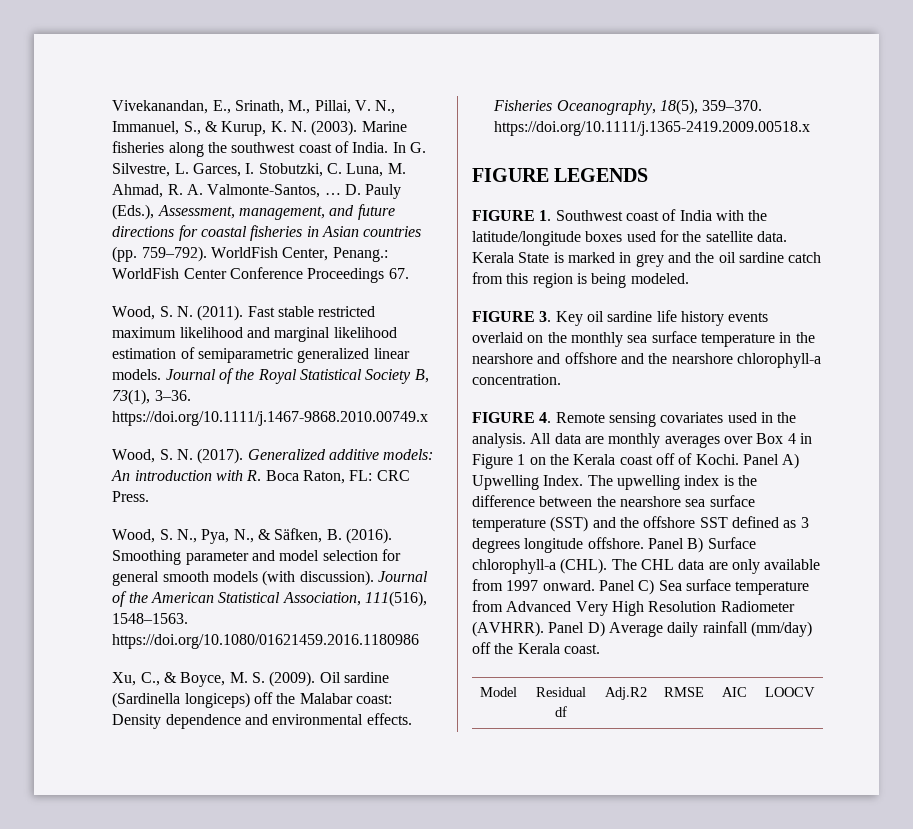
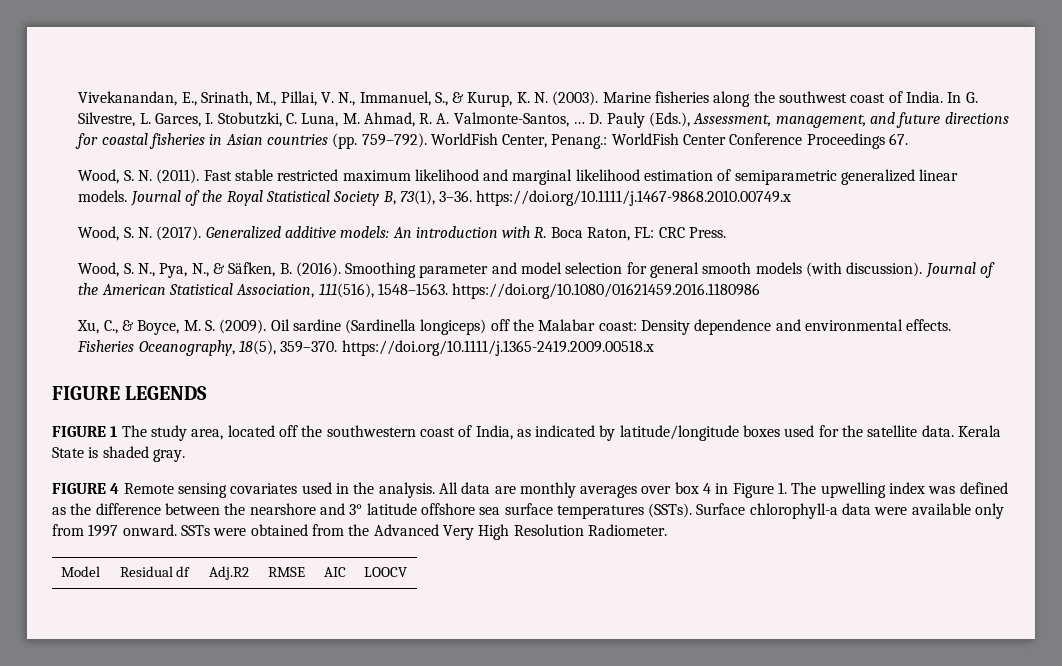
[539,209,768,221] 1. Southwest coast of India with the -> [110,425,616,441] 1 The study area, located off the southwestern coast of India, as indicated by
[567,252,822,267] [472,272,689,288] [472,310,769,326] [472,331,815,347] [472,352,821,368] [472,374,561,385] [472,412,552,423] marked in grey and the oil sardine catch from this region is being modeled. // FIGURE 3. Key oil sardine life history events overlaid on the monthly sea surface temperature in the nearshore and offshore and the nearshore chlorophyll-a concentration. // FIGURE 4. -> [102,446,185,462] [52,483,120,494] shaded gray. // FIGURE 4
[756,433,784,444] Box -> [674,482,699,494] box
[517,453,800,469] [472,475,734,490] 1 on the Kerala coast off of Kochi. Panel A) Upwelling Index. The upwelling index is -> [778,482,1008,498] [52,507,66,515] 1. The upwelling index was defined as
[685,495,755,507] [472,516,809,532] [472,537,756,553] [472,558,821,574] [472,579,810,595] [472,600,795,616] [472,621,812,637] [472,642,600,654] sea surface temperature (SST) and the offshore SST defined as 3 degrees longitude offshore. Panel B) Surface chlorophyll-a (CHL). The CHL data are only available from 1997 onward. Panel C) Sea surface temperature from Advanced Very High Resolution Radiometer (AVHRR). Panel D) Average daily rainfall (mm/day) off the Kerala coast. -> [319,503,1005,519] [52,524,667,540] and 3° latitude offshore sea surface temperatures (SSTs). Surface chlorophyll-a data were available only from 1997 onward. SSTs were obtained from the Advanced Very High Resolution Radiometer.

